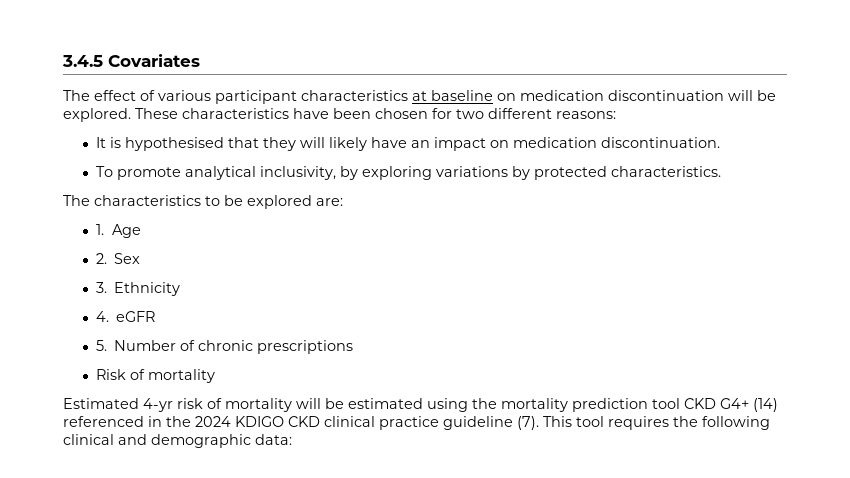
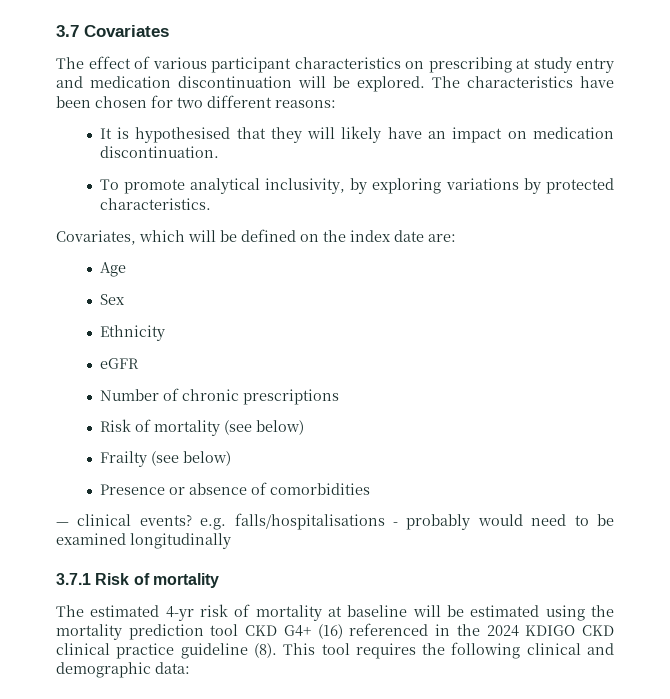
[62,55,103,67] 3.4.5 -> [56,25,79,37] 3.7
[412,90,516,101] at baseline on -> [405,57,614,73] [56,76,83,88] on prescribing at study entry and
[135,108,178,119] These -> [432,76,460,88] The
[63,195,312,209] The characteristics to be explored -> [56,229,424,245] Covariates, which will be defined on the index date
[95,224,104,235] 1. -> (456, 238) none
[95,253,107,264] 2. -> (126, 269) none
[95,282,107,293] 3. -> (125, 299) none
[95,311,109,322] 4. -> (165, 333) none
[95,340,107,351] 5. -> (139, 363) none
[63,398,139,409] // Estimated -> [223,420,304,435] [99,451,231,467] [99,482,370,495] [56,513,614,530] [56,533,231,549] [56,573,219,588] [56,605,160,617] (see below) // Frailty (see below) // Presence or absence of comorbidities // — clinical events? e.g. falls/hospitalisations - probably would need to be examined longitudinally // 3.7.1 Risk of mortality // The estimated
(292, 405) none -> [328,605,408,617] at baseline
[753,398,778,412] (14) -> [317,624,343,639] (16)
[517,416,539,430] (7). -> [253,643,277,658] (8).

